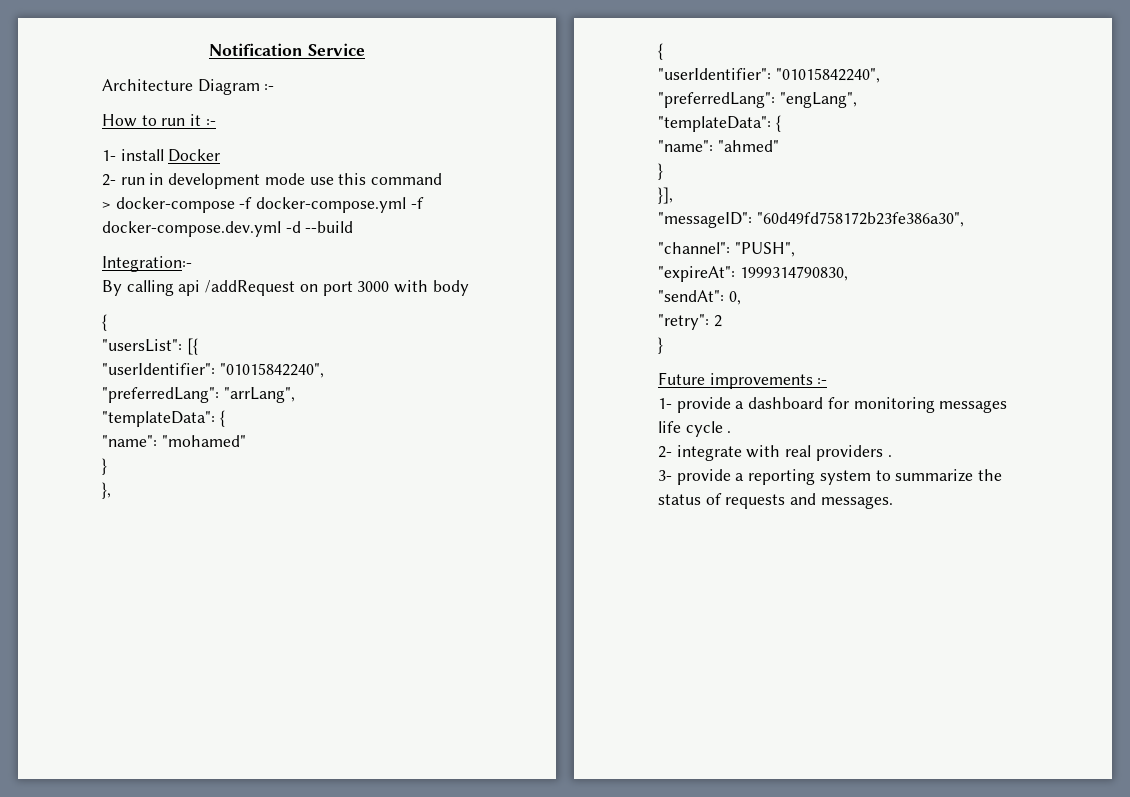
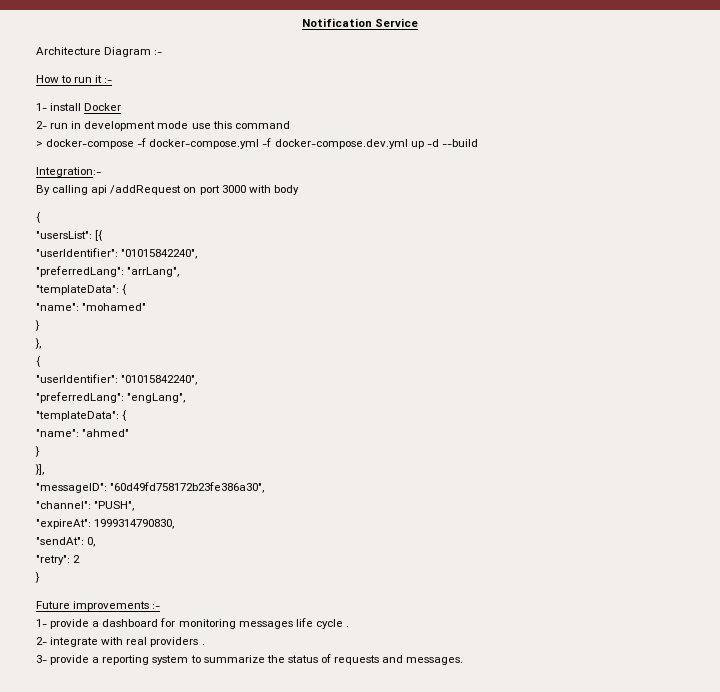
(281, 229) none -> [410,141,424,149] up

